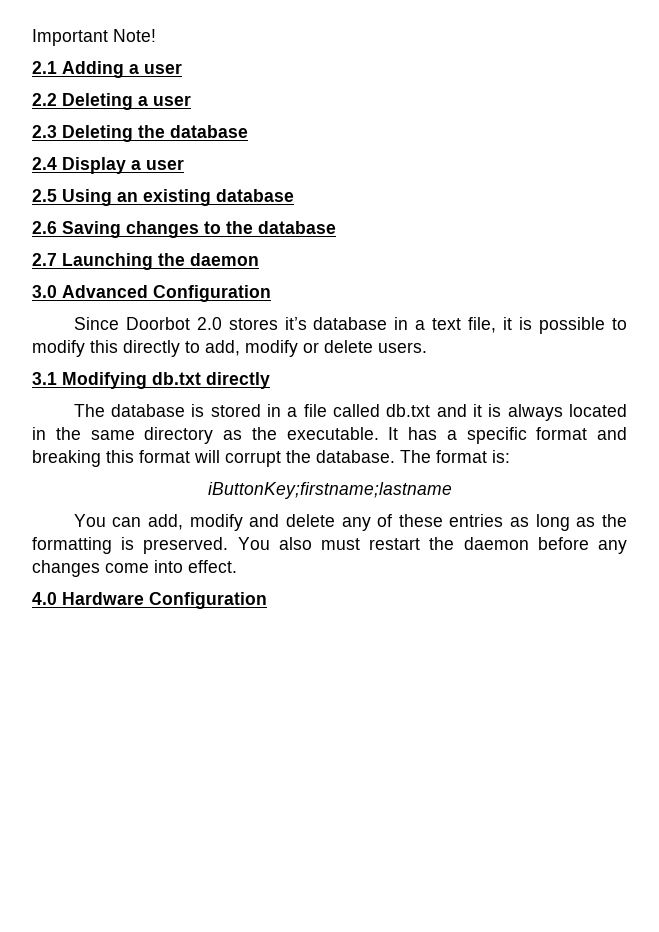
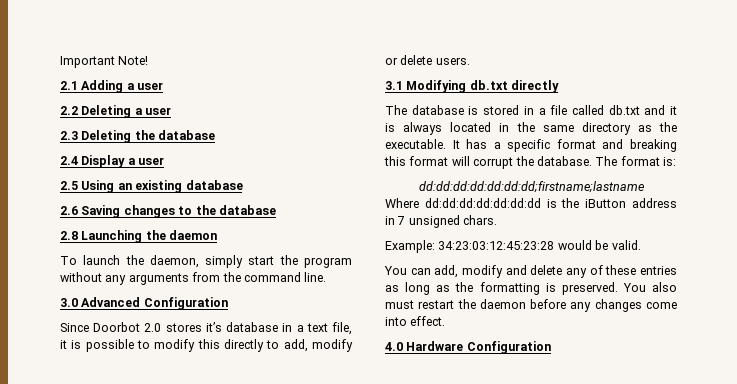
[32,253,57,266] 2.7 -> [60,231,78,240] 2.8
(259, 259) none -> [60,255,352,268] [60,272,327,285] // To launch the daemon, simply start the program without any arguments from the command line.
[207,482,452,499] iButtonKey;firstname;lastname -> [418,181,645,193] [385,198,677,208] [385,215,498,228] [385,240,641,253] dd:dd:dd:dd:dd:dd:dd;firstname;lastname // Where dd:dd:dd:dd:dd:dd:dd is the iButton address in 7 unsigned chars. // Example: 34:23:03:12:45:23:28 would be valid.

